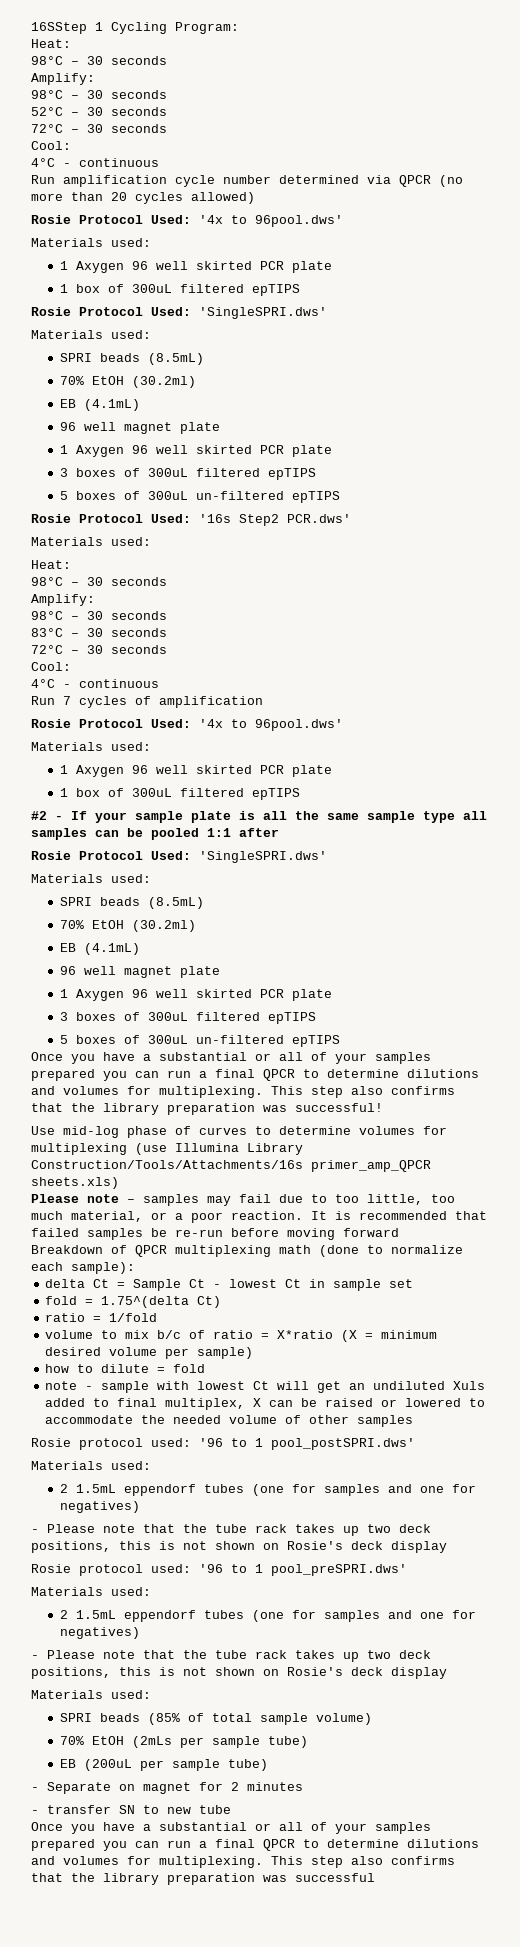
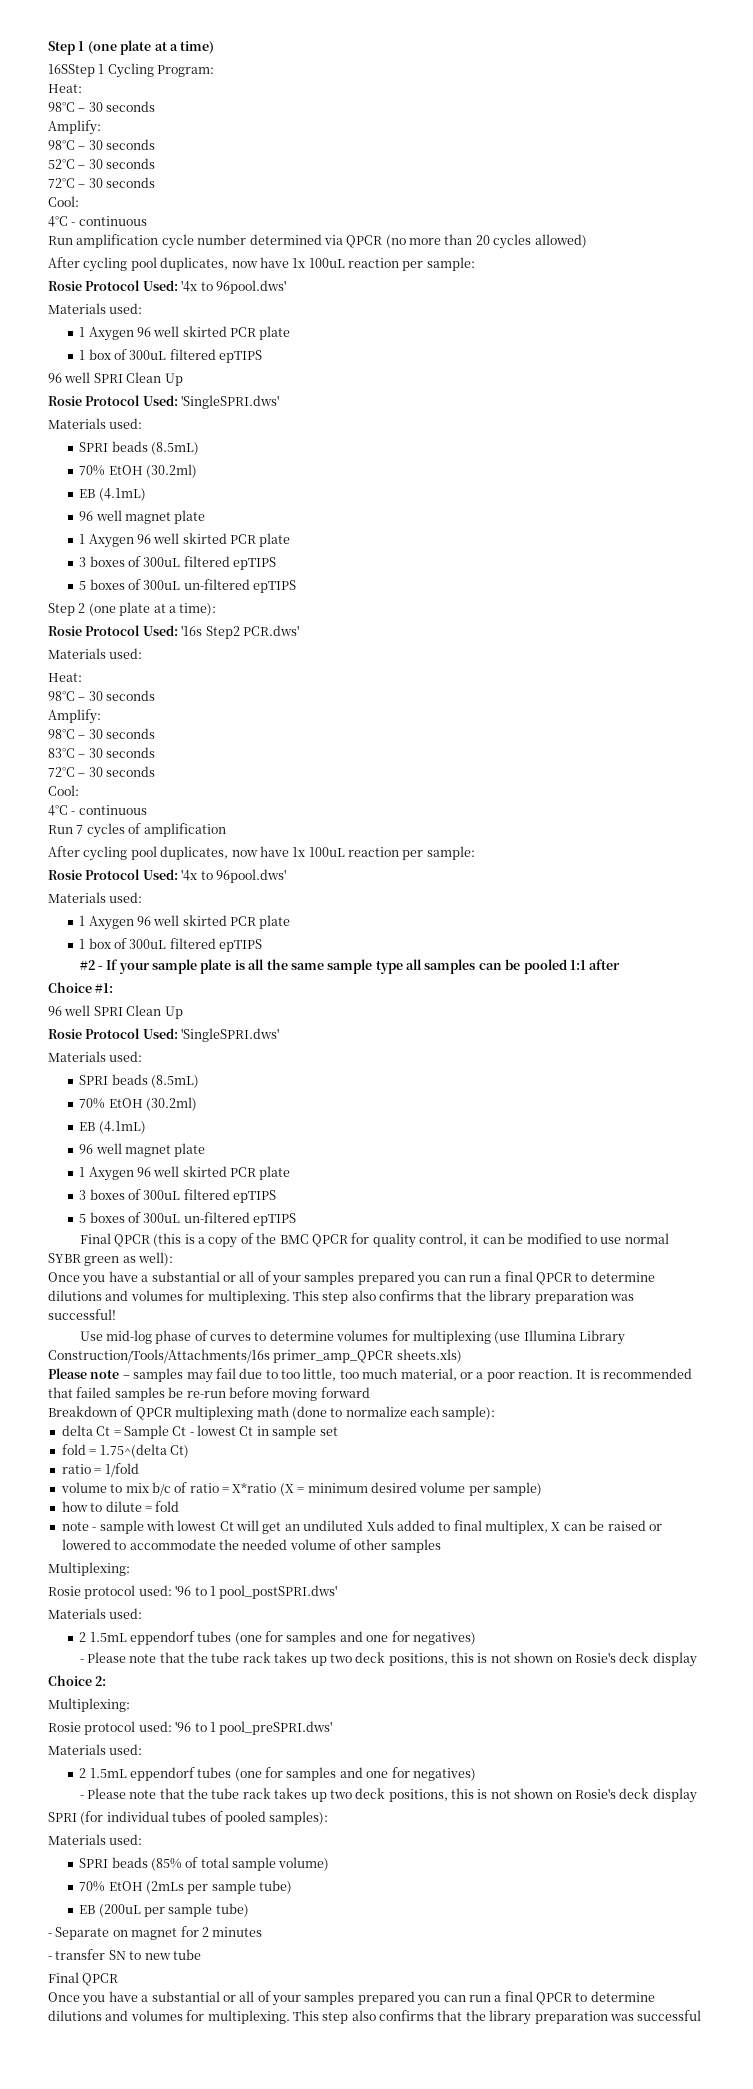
(31, 28) none -> [48,40,215,55] Step 1 (one plate at a time) //
(255, 198) none -> [48,257,475,272] // After cycling pool duplicates, now have 1x 100uL reaction per sample:
(300, 290) none -> [48,372,183,386] // 96 well SPRI Clean Up
(340, 497) none -> [48,602,217,616] // Step 2 (one plate at a time):
(263, 702) none -> [48,846,475,861] // After cycling pool duplicates, now have 1x 100uL reaction per sample:
(279, 832) none -> [48,982,114,993] [48,1005,183,1019] // Choice #1: // 96 well SPRI Clean Up
(340, 1041) none -> [79,1233,669,1248] [48,1252,174,1266] // Final QPCR (this is a copy of the BMC QPCR for quality control, it can be modified to use normal SYBR green as well):
(414, 1421) none -> [48,1562,130,1576] // Multiplexing:
(447, 1547) none -> [48,1675,107,1686] [48,1698,130,1712] // Choice 2: // Multiplexing:
(447, 1673) none -> [48,1811,329,1825] // SPRI (for individual tubes of pooled samples):
(231, 1809) none -> [48,1972,119,1986] // Final QPCR

